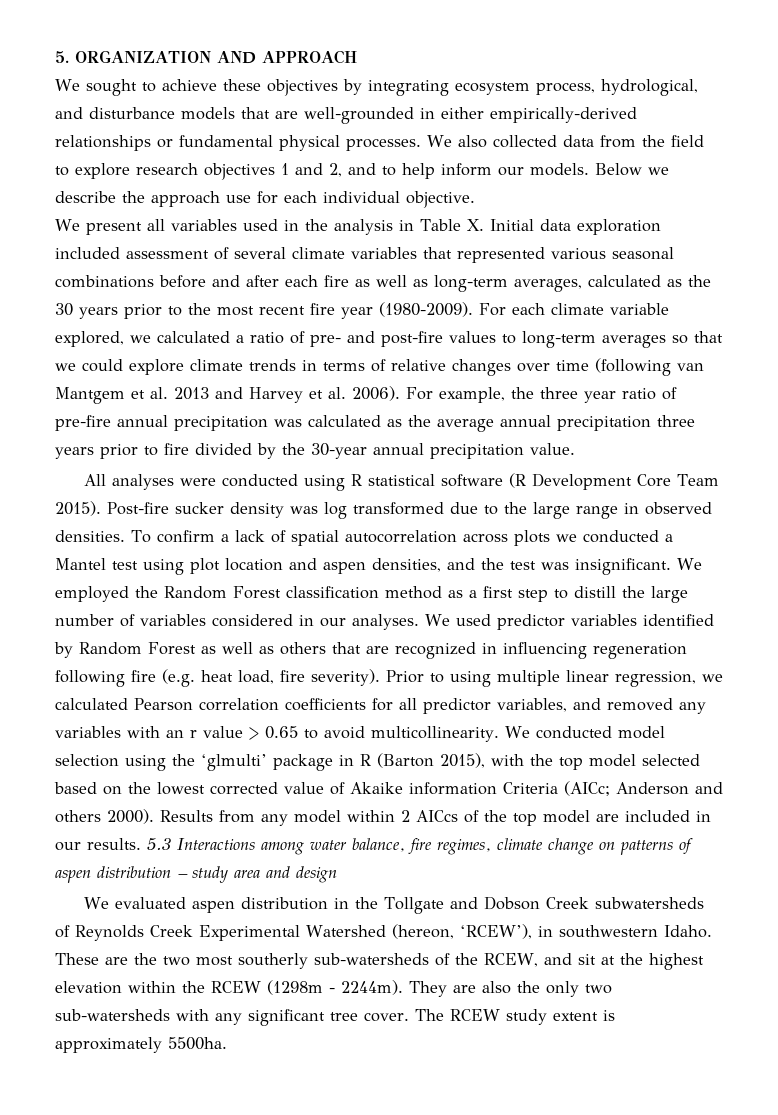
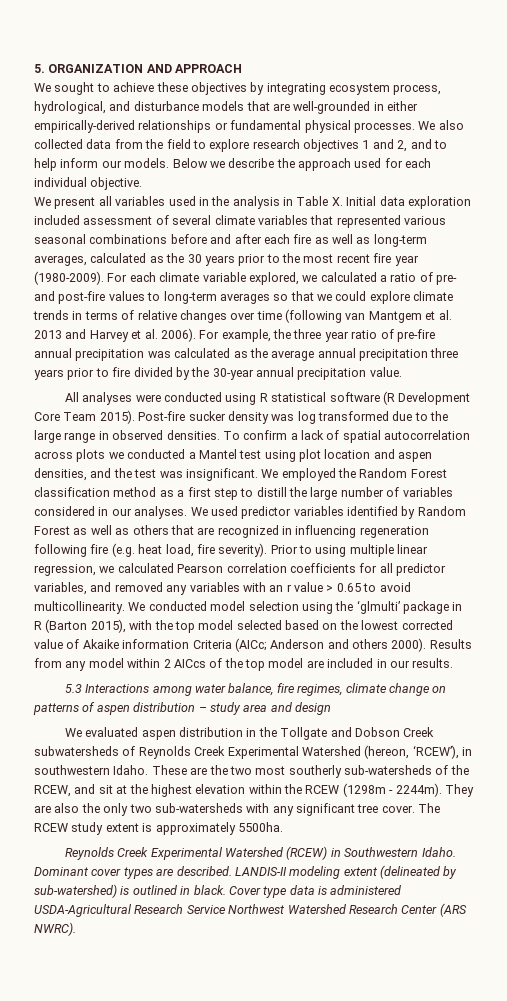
[226,195,251,203] use -> [354,158,382,168] used
(141, 844) none -> (454, 663) //
(227, 1043) none -> [64,846,456,860] [34,865,458,879] [34,884,402,898] [34,903,467,917] [34,922,76,936] // Reynolds Creek Experimental Watershed (RCEW) in Southwestern Idaho. Dominant cover types are described. LANDIS-II modeling extent (delineated by sub-watershed) is outlined in black. Cover type data is administered USDA-Agricultural Research Service Northwest Watershed Research Center (ARS NWRC).

